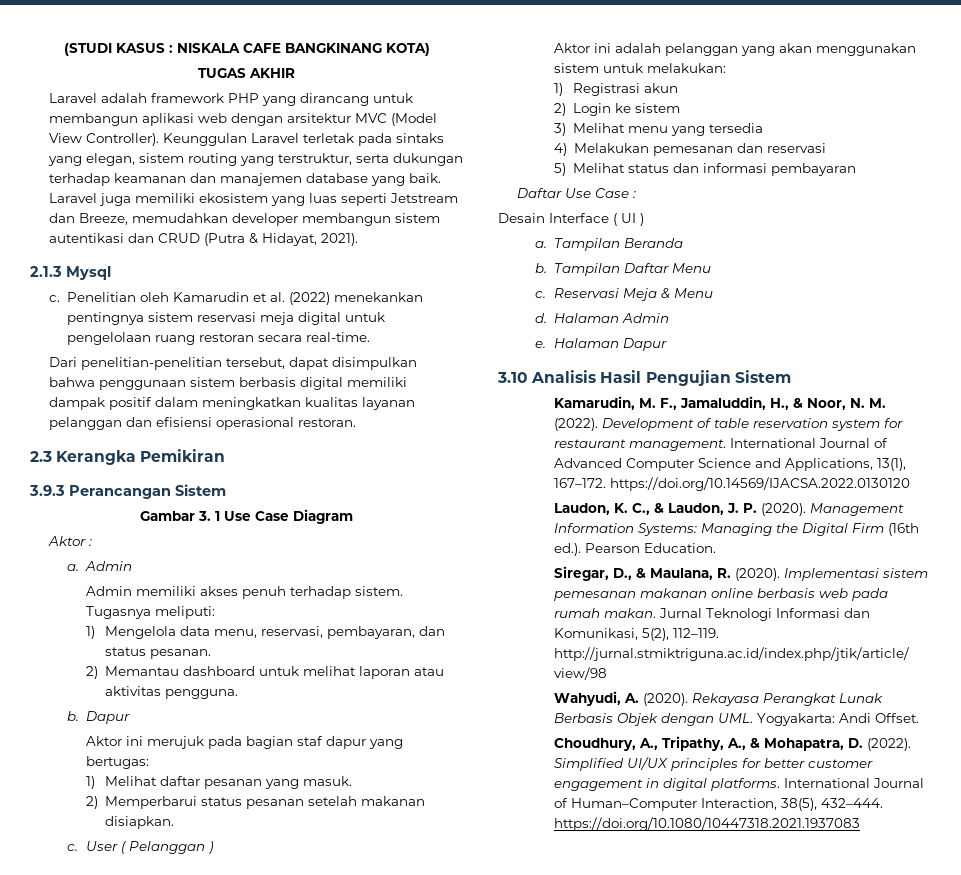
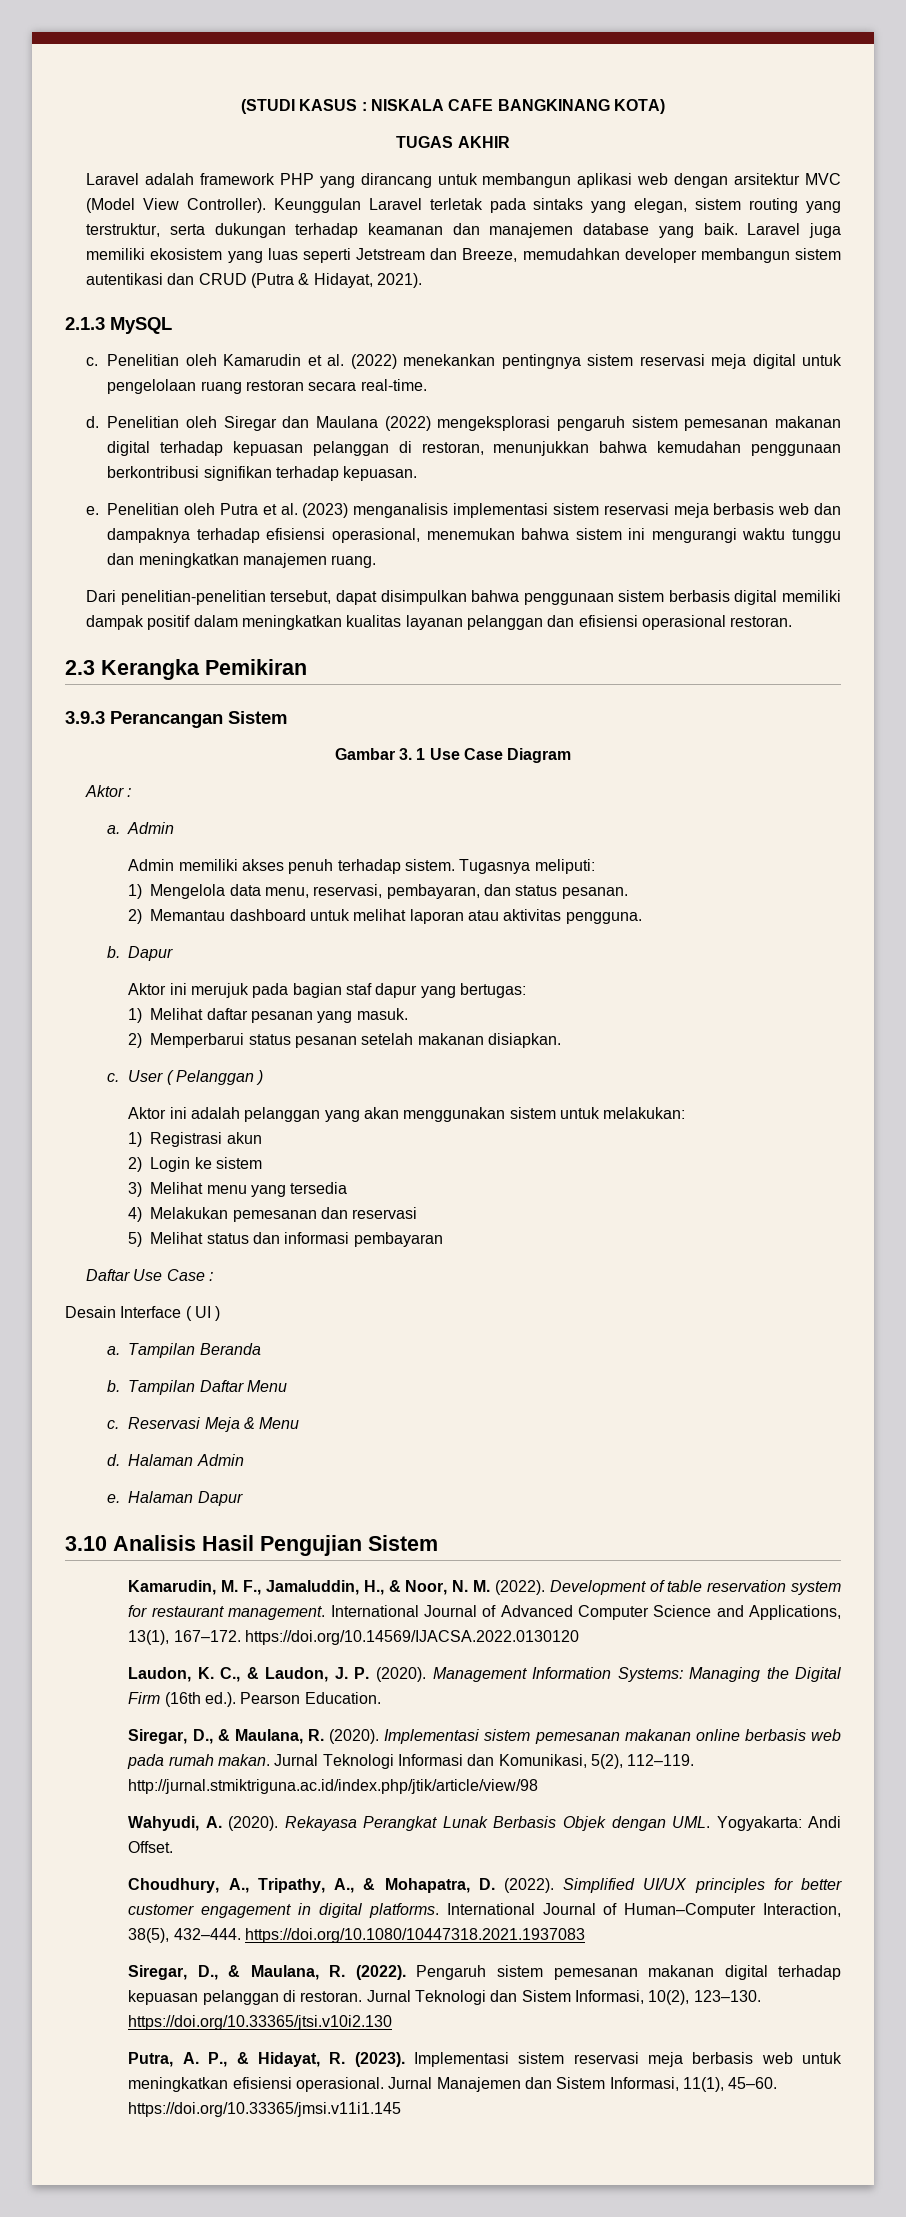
[66,266,111,280] Mysql -> [110,317,172,334] MySQL
(371, 337) none -> [86,416,842,431] [107,441,842,456] [107,466,418,481] [86,503,842,518] [107,528,842,543] [107,553,377,568] // d. Penelitian oleh Siregar dan Maulana (2022) mengeksplorasi pengaruh sistem pemesanan makanan digital terhadap kepuasan pelanggan di restoran, menunjukkan bahwa kemudahan penggunaan berkontribusi signifikan terhadap kepuasan. // e. Penelitian oleh Putra et al. (2023) menganalisis implementasi sistem reservasi meja berbasis web dan dampaknya terhadap efisiensi operasional, menemukan bahwa sistem ini mengurangi waktu tunggu dan meningkatkan manajemen ruang.
(861, 824) none -> [128,1965,842,1980] [128,1990,761,2005] [128,2015,393,2030] [128,2052,843,2067] [128,2077,778,2092] [128,2102,402,2117] // Siregar, D., & Maulana, R. (2022). Pengaruh sistem pemesanan makanan digital terhadap kepuasan pelanggan di restoran. Jurnal Teknologi dan Sistem Informasi, 10(2), 123–130. https://doi.org/10.33365/jtsi.v10i2.130 // Putra, A. P., & Hidayat, R. (2023). Implementasi sistem reservasi meja berbasis web untuk meningkatkan efisiensi operasional. Jurnal Manajemen dan Sistem Informasi, 11(1), 45–60. https://doi.org/10.33365/jmsi.v11i1.145

